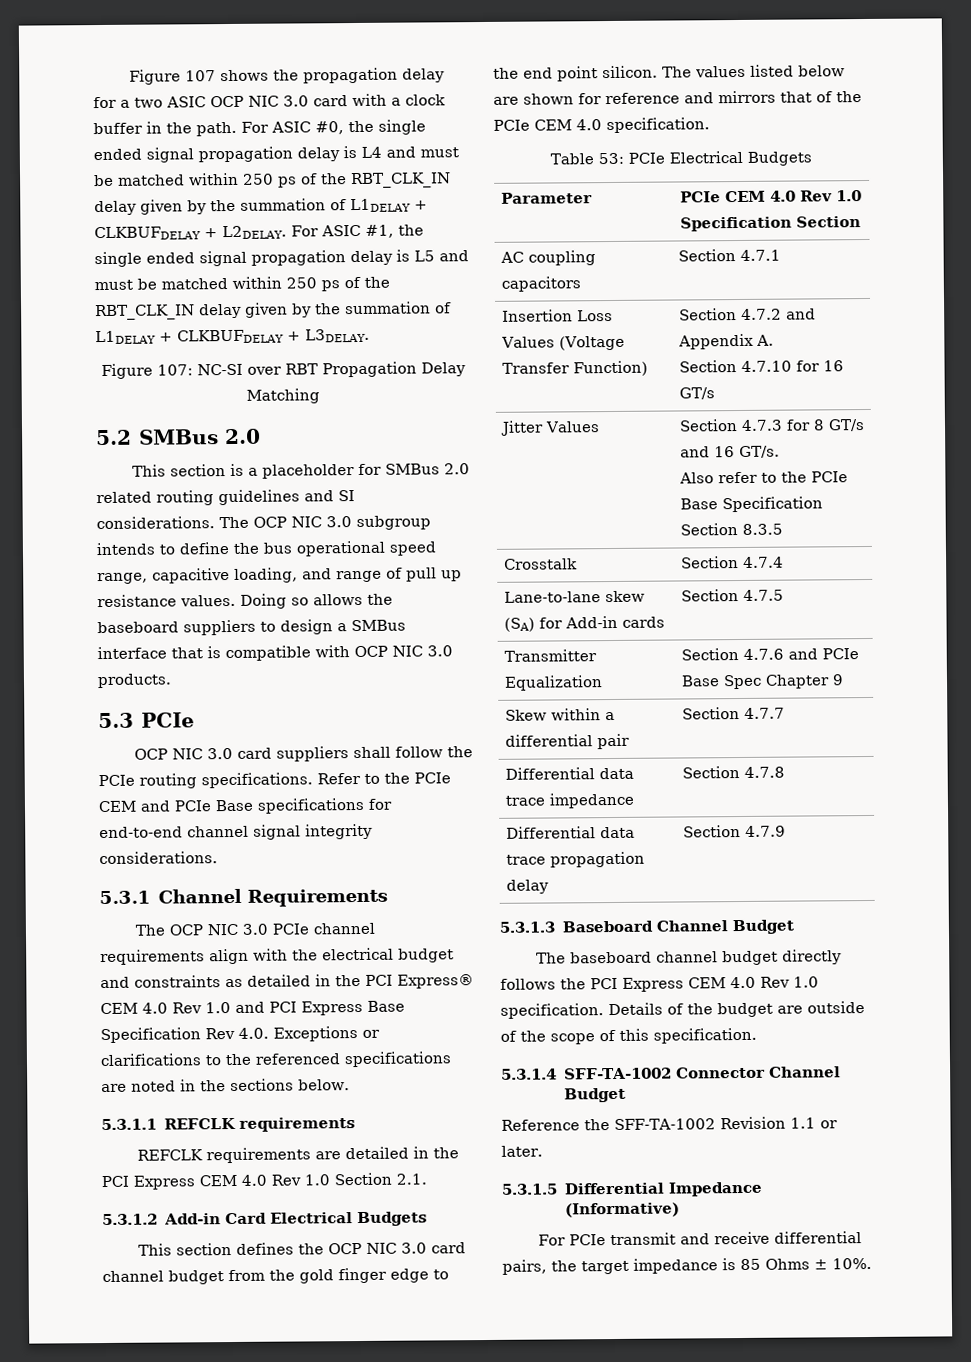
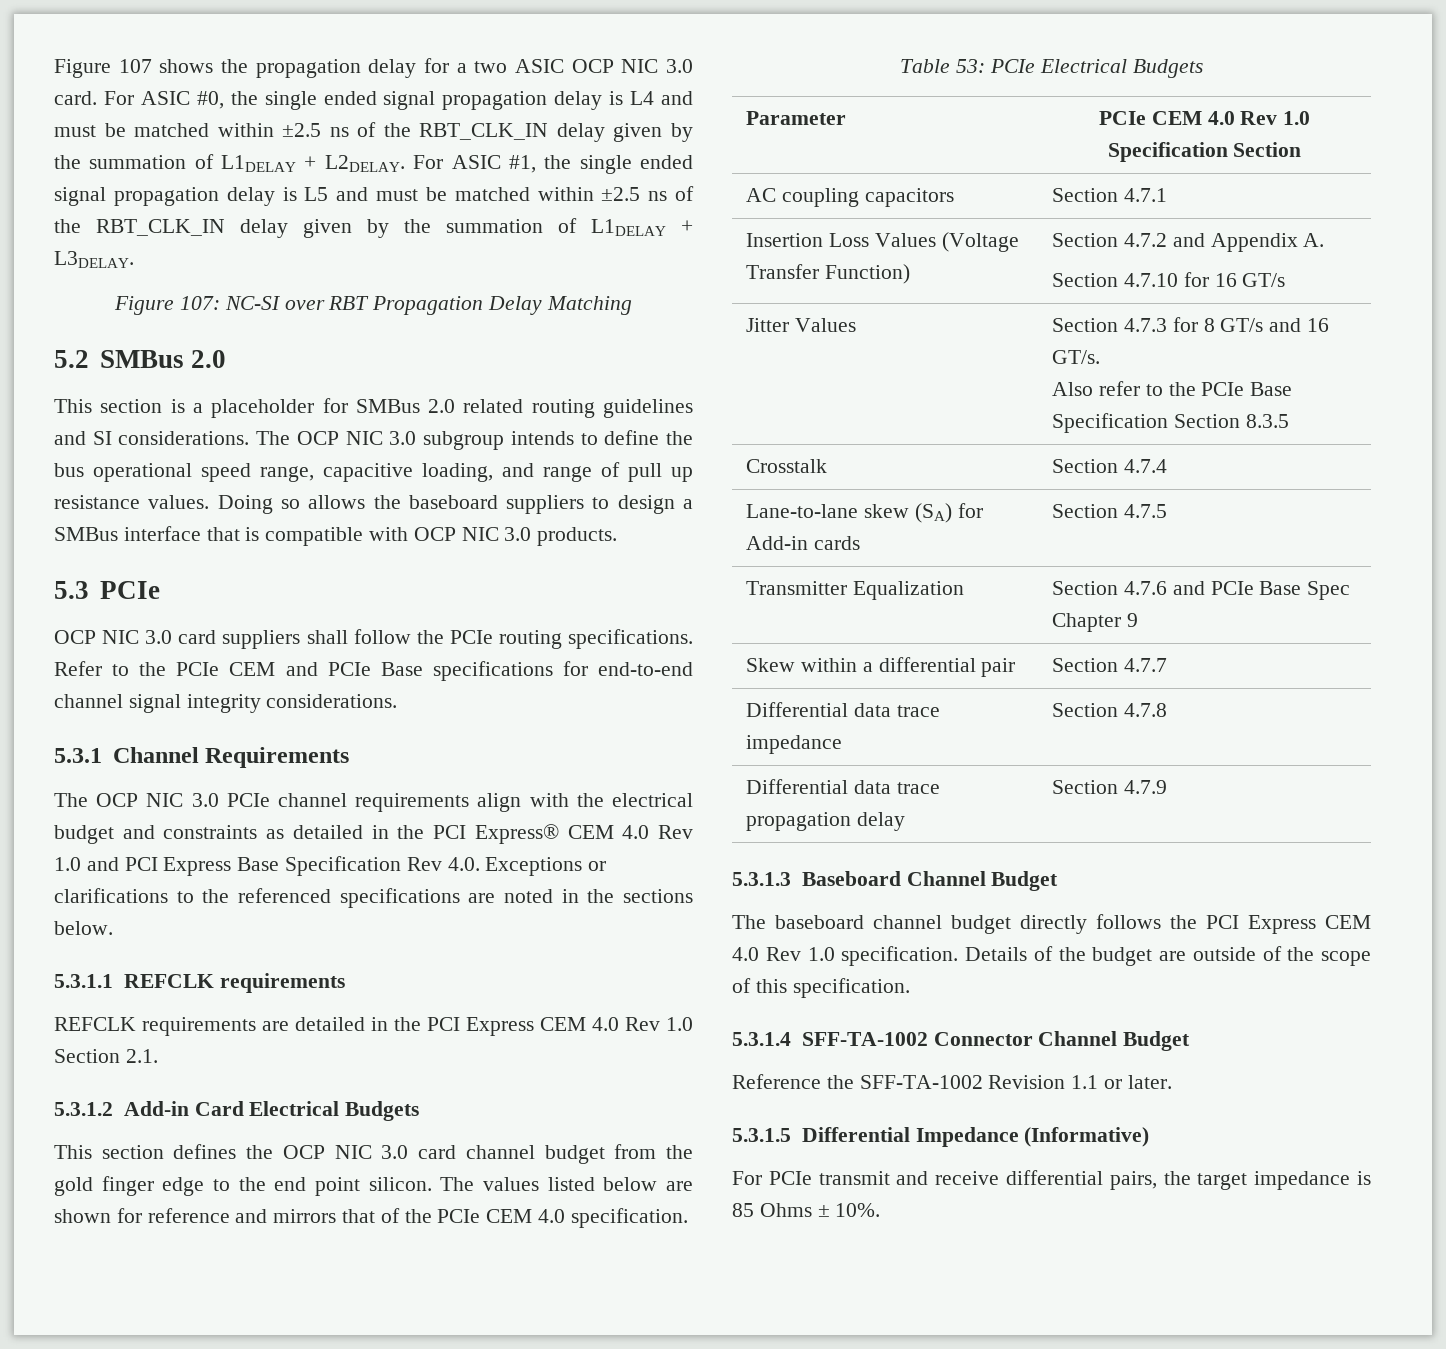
[313,93,446,107] [93,121,237,137] card with a clock buffer in the path. -> [54,91,97,105] card.
[243,173,297,188] 250 ps -> [282,123,349,137] ±2.5 ns
[94,226,218,241] CLKBUFDELAY + -> (317, 162) none
[286,277,340,292] 250 ps -> [601,187,668,201] ±2.5 ns
[177,329,301,344] CLKBUFDELAY + -> (693, 226) none

